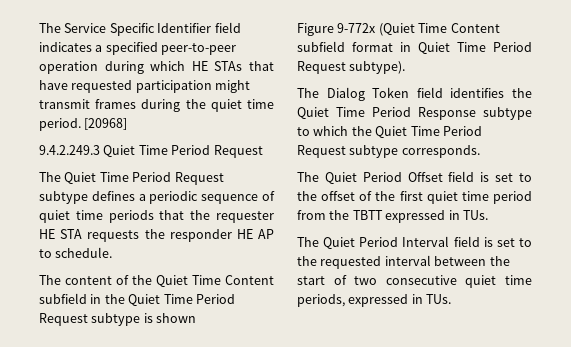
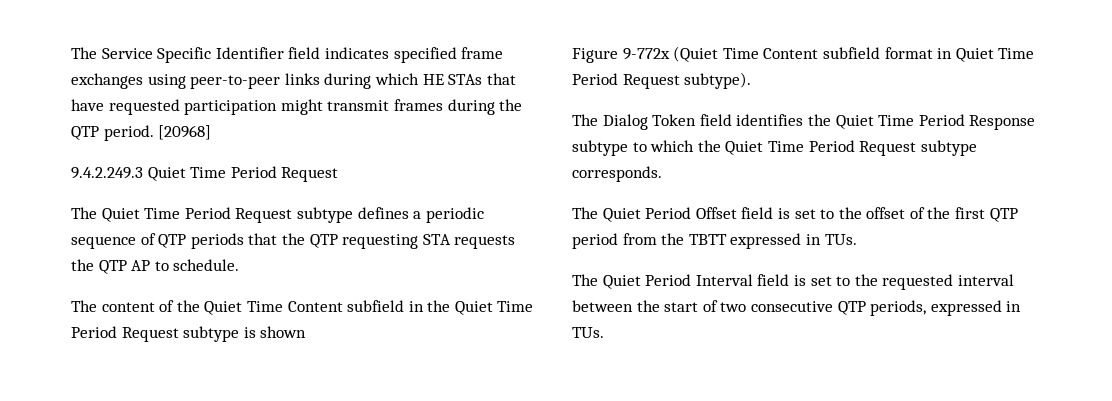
[95,42,237,55] [39,61,98,74] a specified peer-to-peer operation -> [393,47,504,63] [71,73,320,89] specified frame exchanges using peer-to-peer links
[210,99,274,112] quiet time -> [71,126,99,140] QTP
[39,210,103,223] quiet time -> [158,234,187,248] QTP
[216,211,274,223] [39,229,55,239] requester HE -> [309,234,419,249] QTP requesting
[169,229,253,242] responder HE -> [98,260,127,274] QTP
[426,191,489,204] quiet time -> [989,208,1018,222] QTP
[465,275,532,288] quiet time -> [837,301,866,315] QTP

